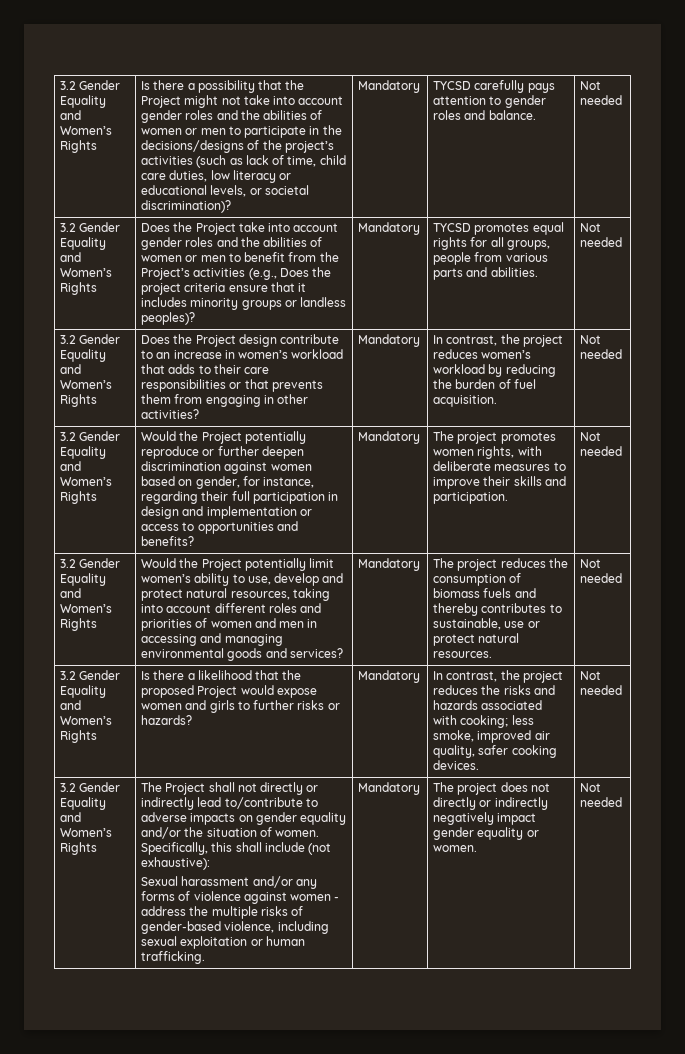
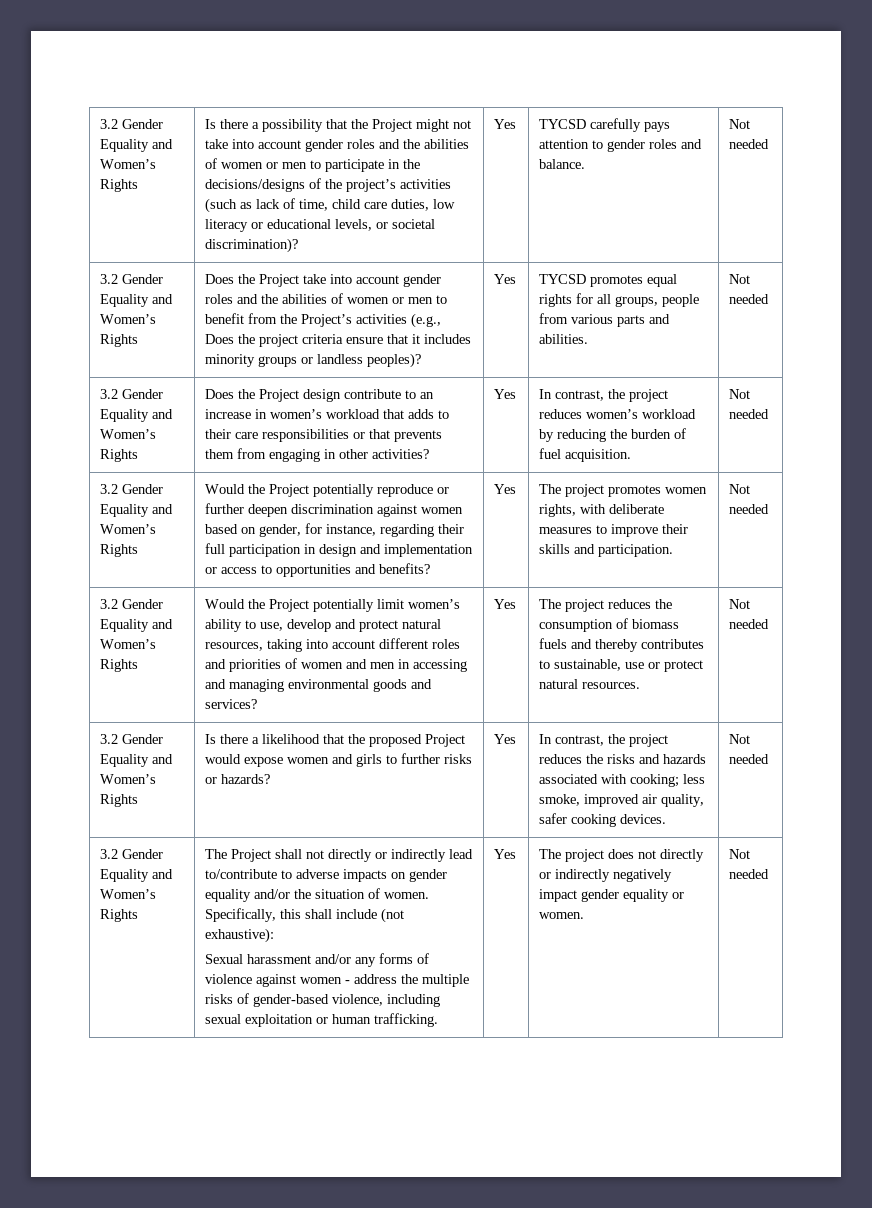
[358,80,421,93] Mandatory -> [494,119,517,129] Yes
[358,222,421,235] Mandatory -> [494,274,517,284] Yes
[358,334,421,347] Mandatory -> [494,389,517,399] Yes
[358,431,421,444] Mandatory -> [494,484,517,494] Yes
[358,558,421,571] Mandatory -> [494,599,517,609] Yes
[358,670,421,683] Mandatory -> [494,734,517,744] Yes
[358,782,421,795] Mandatory -> [494,849,517,859] Yes

